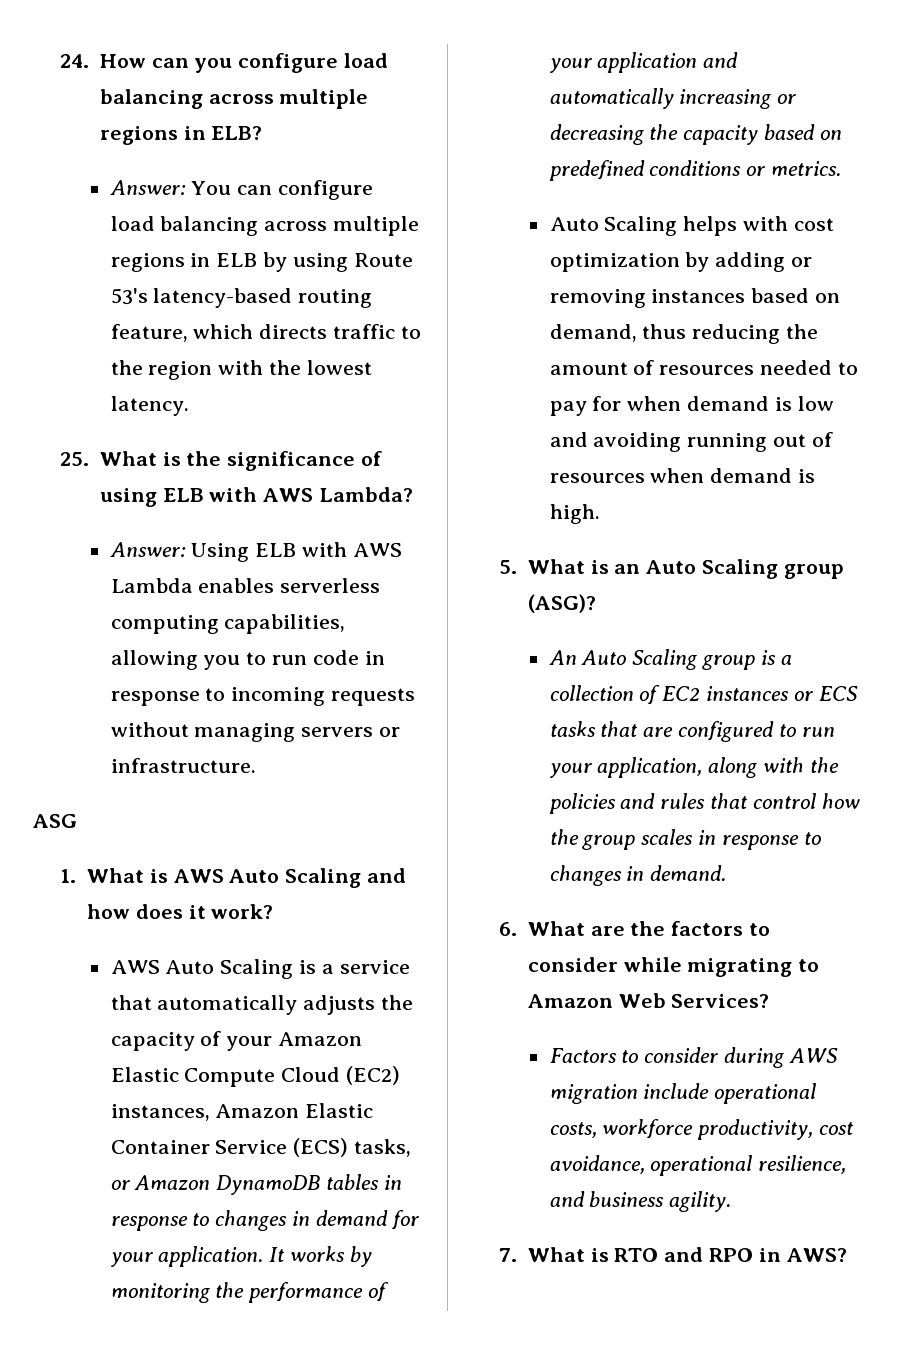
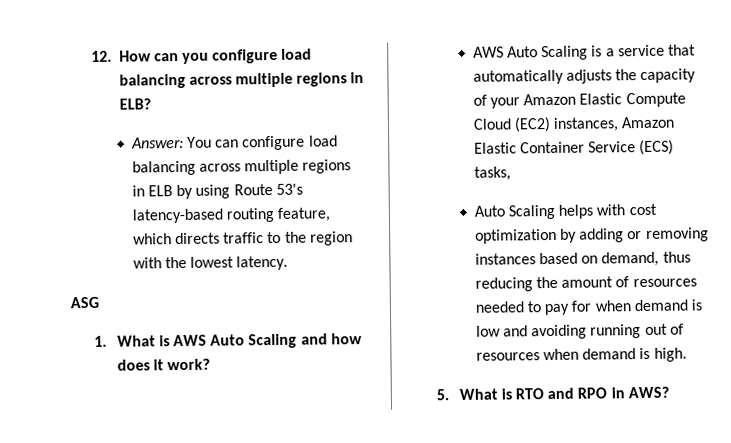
[60,54,90,68] 24. -> [90,50,112,62] 12.
[60,451,382,471] [99,487,413,507] [109,542,402,562] [110,578,381,593] [110,614,346,634] [110,650,385,670] [110,687,416,706] [110,722,401,742] [110,758,256,773] // 25. What is the significance of using ELB with AWS Lambda? // Answer: Using ELB with AWS Lambda enables serverless computing capabilities, allowing you to run code in response to incoming requests without managing servers or infrastructure. -> (289, 263) none
[110,1174,402,1195] [110,1210,419,1231] [110,1246,372,1267] [110,1282,390,1303] [549,52,739,73] [549,88,797,109] [549,124,842,145] [548,160,842,181] or Amazon DynamoDB tables in response to changes in demand for your application. It works by monitoring the performance of your application and automatically increasing or decreasing the capacity based on predefined conditions or metrics. -> (511, 173) none
[614,559,844,579] [527,594,596,613] [548,649,792,670] [549,685,858,705] [549,721,835,742] [549,757,839,778] [548,793,860,814] [549,829,821,850] [549,865,727,886] [499,921,770,936] [527,957,820,977] [527,993,770,1008] [549,1047,838,1068] [549,1083,817,1104] [549,1119,855,1140] [549,1155,847,1176] [549,1191,732,1212] [499,1247,609,1262] an Auto Scaling group (ASG)? // An Auto Scaling group is a collection of EC2 instances or ECS tasks that are configured to run your application, along with the policies and rules that control how the group scales in response to changes in demand. // 6. What are the factors to consider while migrating to Amazon Web Services? // Factors to consider during AWS migration include operational costs, workforce productivity, cost avoidance, operational resilience, and business agility. // 7. What is -> (512, 394) none

